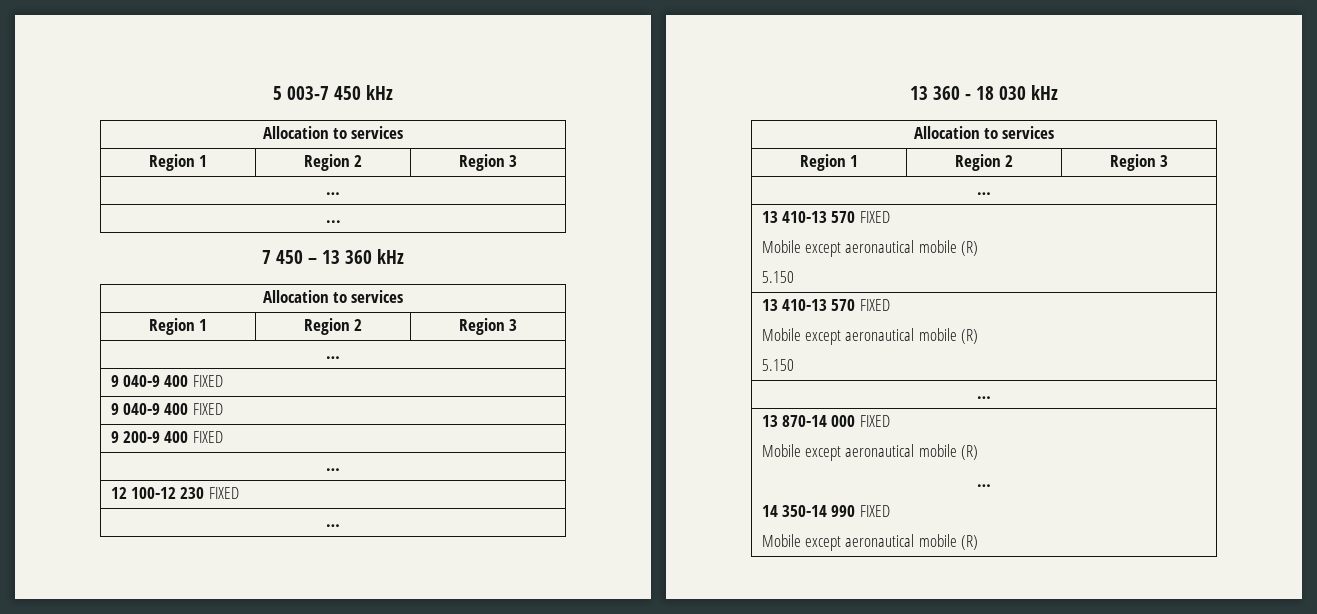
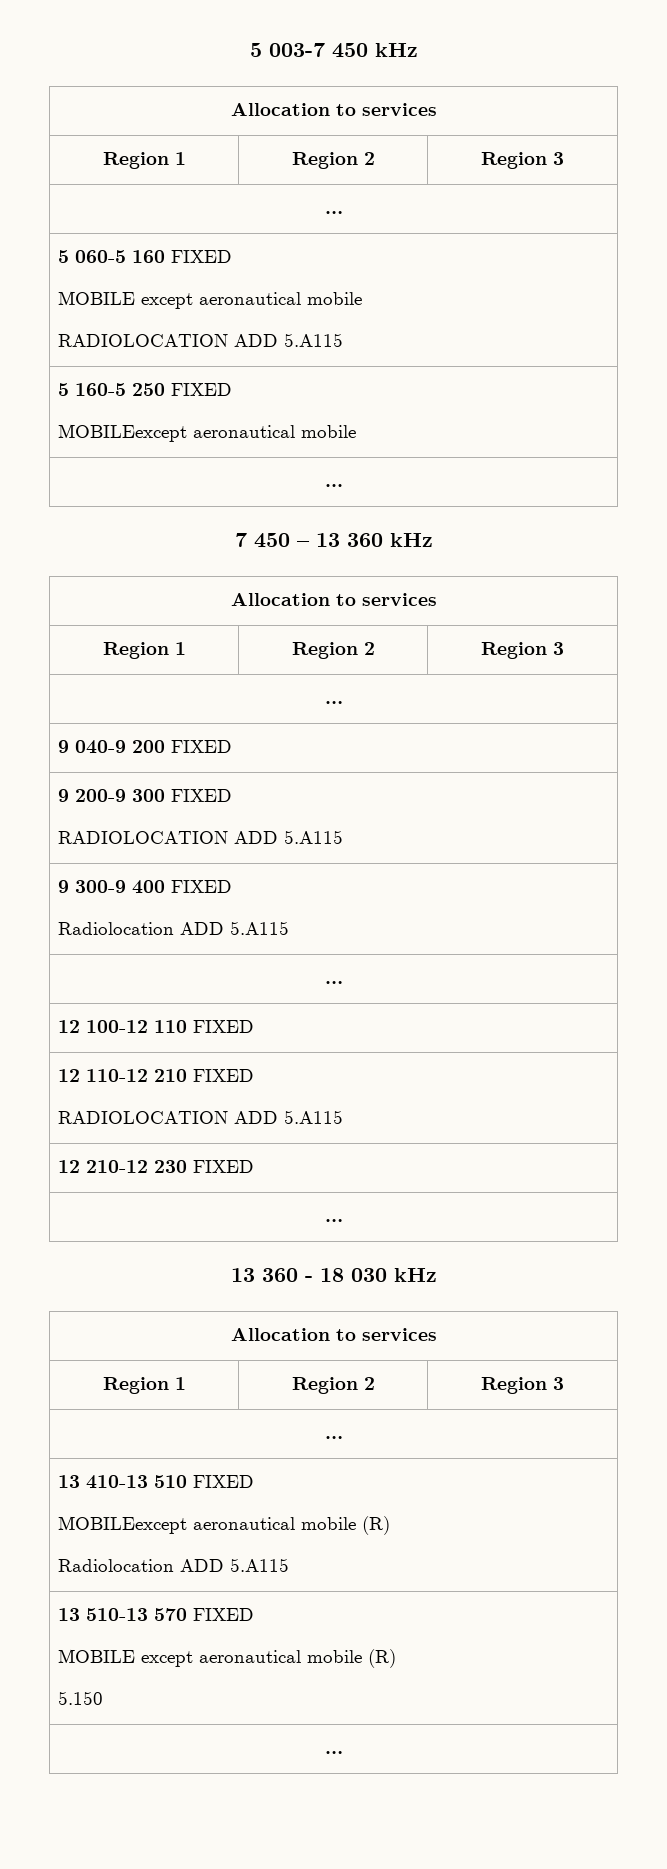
(340, 193) none -> [58,250,233,263] [58,291,363,309] [58,333,344,347] [58,383,233,396] [58,424,357,442] // 5 060-5 160 FIXED // MOBILE except aeronautical mobile // RADIOLOCATION ADD 5.A115 // 5 160-5 250 FIXED // MOBILEexcept aeronautical mobile
[164,375,223,387] [110,403,223,415] [110,431,223,443] 400 FIXED // 9 040-9 400 FIXED // 9 200-9 400 FIXED -> [132,740,233,753] [58,789,233,802] [58,830,344,844] [58,880,233,894] [58,921,290,935] 200 FIXED // 9 200-9 300 FIXED // RADIOLOCATION ADD 5.A115 // 9 300-9 400 FIXED // Radiolocation ADD 5.A115
(176, 493) none -> [154,1020,255,1033] [58,1069,255,1082] [58,1110,344,1124] [58,1160,149,1173] 110 FIXED // 12 110-12 210 FIXED // RADIOLOCATION ADD 5.A115 // 12 210-12
[831,211,890,223] [761,240,979,257] [761,271,794,283] [761,299,890,311] [761,328,801,341] 570 FIXED // Mobile except aeronautical mobile (R) // 5.150 // 13 410-13 570 FIXED // Mobile -> [154,1475,255,1488] [58,1516,391,1535] [58,1558,290,1572] [58,1608,255,1621] [58,1649,136,1663] 510 FIXED // MOBILEexcept aeronautical mobile (R) // Radiolocation ADD 5.A115 // 13 510-13 570 FIXED // MOBILE
[761,415,890,427] [761,444,979,461] [977,484,991,487] [761,505,890,517] [761,534,979,551] // 13 870-14 000 FIXED // Mobile except aeronautical mobile (R) // … // 14 350-14 990 FIXED // Mobile except aeronautical mobile (R) -> (343, 1752) none

